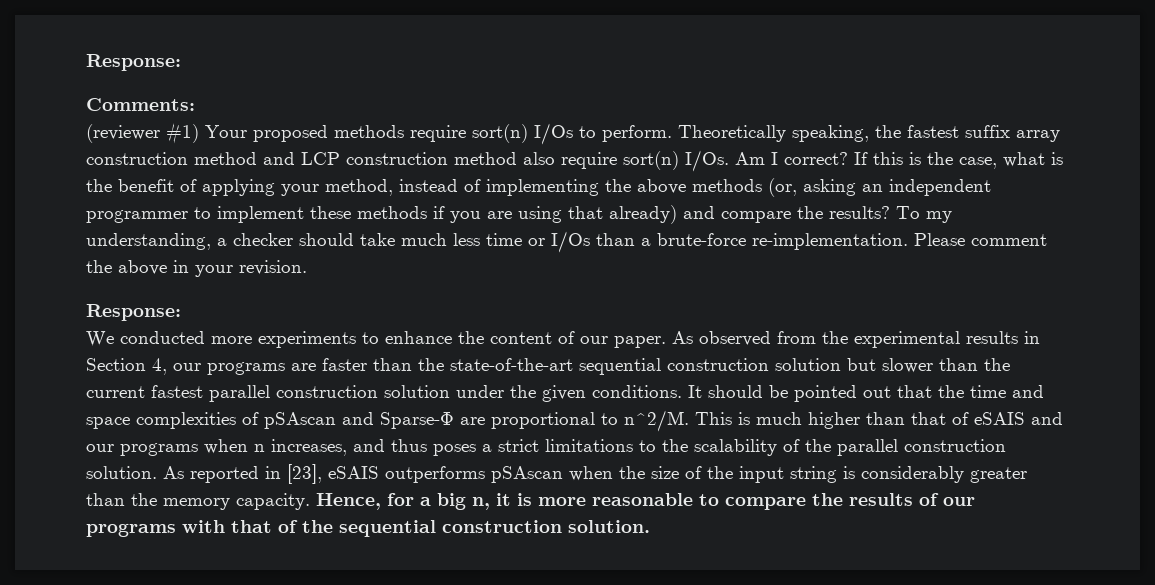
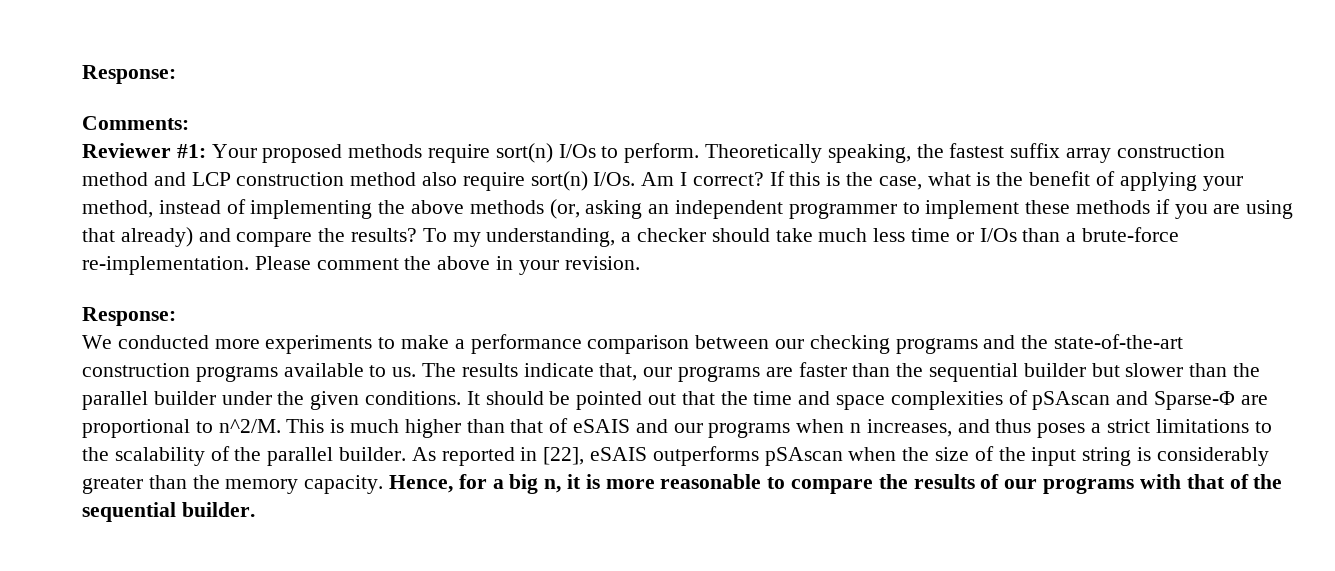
[86,123,199,144] (reviewer #1) -> [82,143,206,158] Reviewer #1:
[385,331,1040,348] [86,358,167,375] enhance the content of our paper. As observed from the experimental results in Section 4, -> [401,334,1184,354] [82,363,638,382] make a performance comparison between our checking programs and the state-of-the-art construction programs available to us. The results indicate that,
[450,358,1010,375] [86,385,450,402] state-of-the-art sequential construction solution but slower than the current fastest parallel construction solution -> [929,363,1261,382] [82,391,216,410] sequential builder but slower than the parallel builder
[904,439,1006,452] [86,466,157,479] construction solution. -> [339,447,407,461] builder.
[287,464,322,484] [23], -> [543,447,585,465] [22],
[442,520,650,533] construction solution. -> [181,502,255,517] builder.

